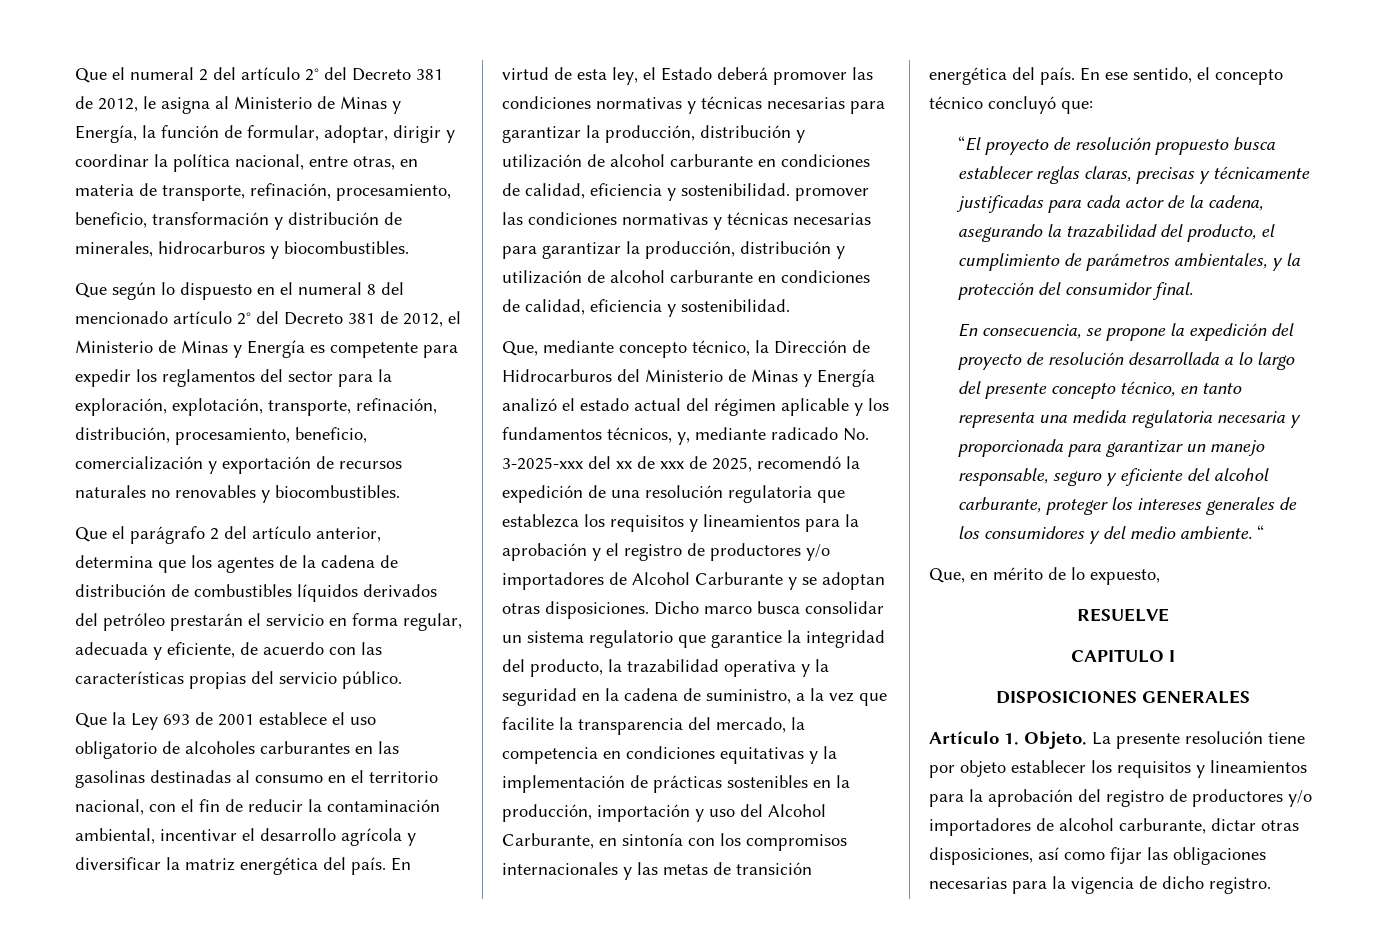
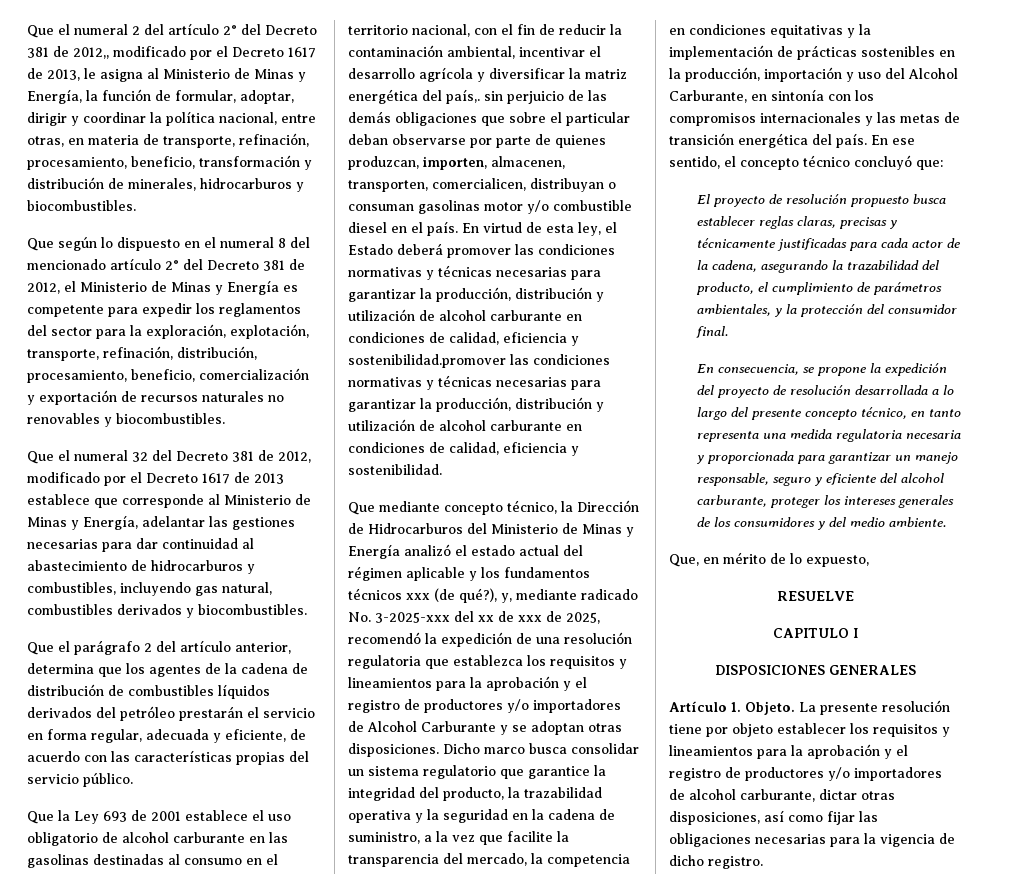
[98,98,138,112] 2012, -> [73,46,316,60] [27,68,80,81] 2012,, modificado por el Decreto 1617 de 2013,
(400, 491) none -> [27,450,311,464] [27,472,284,486] [27,494,311,508] [27,515,295,530] [27,538,254,552] [27,560,255,574] [27,582,272,596] [27,604,307,618] // Que el numeral 32 del Decreto 381 de 2012, modificado por el Decreto 1617 de 2013 establece que corresponde al Ministerio de Minas y Energía, adelantar las gestiones necesarias para dar continuidad al abastecimiento de hidrocarburos y combustibles, incluyendo gas natural, combustibles derivados y biocombustibles.
[185,741,350,754] alcoholes carburantes -> [122,832,245,843] alcohol carburante
(346, 863) none -> [446,89,607,104] [348,111,630,126] [348,134,606,148] [348,156,565,170] [348,178,616,192] [348,200,632,214] [348,222,423,233] país,. sin perjuicio de las demás obligaciones que sobre el particular deban observarse por parte de quienes produzcan, importen, almacenen, transporten, comercialicen, distribuyan o consuman gasolinas motor y/o combustible diesel en el
[681,183,869,201] sostenibilidad. promover -> [348,354,506,368] sostenibilidad.promover
[502,341,538,356] Que, -> [348,502,375,515] Que
[607,427,672,443] técnicos, -> [348,588,497,603] técnicos xxx (de qué?),
[957,136,981,151] “El -> [696,194,710,204] El
[1256,525,1264,539] “ -> (946, 522) none
[1078,789,1101,802] del -> [884,745,908,759] y el

